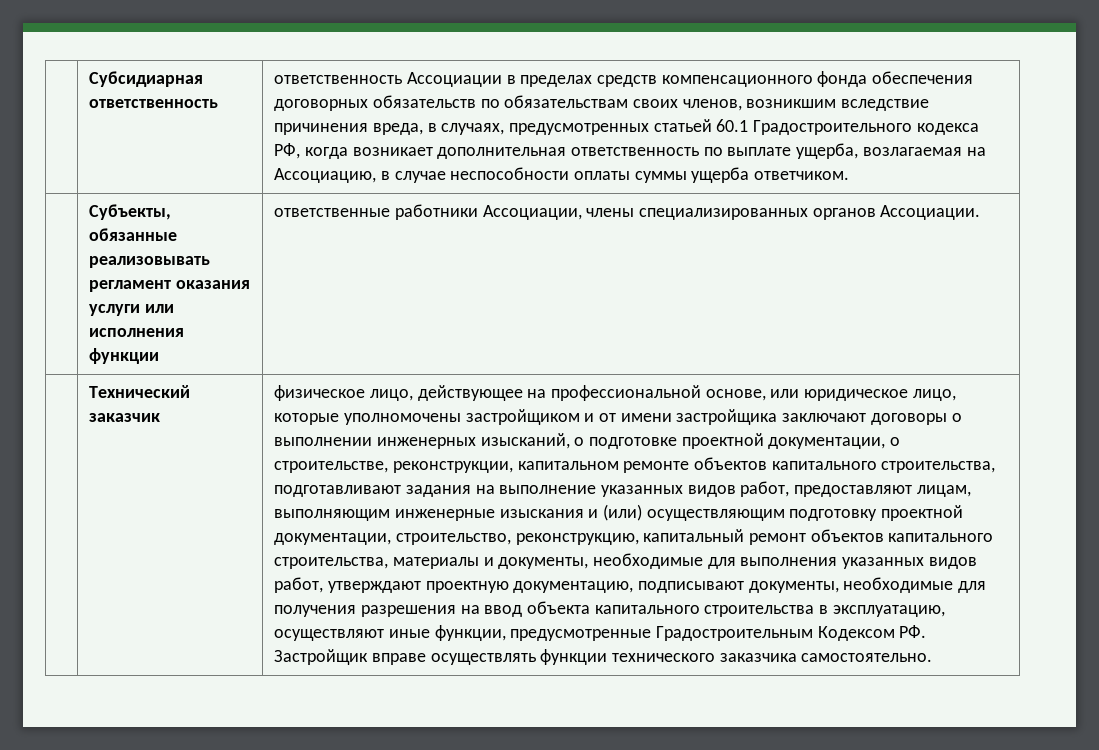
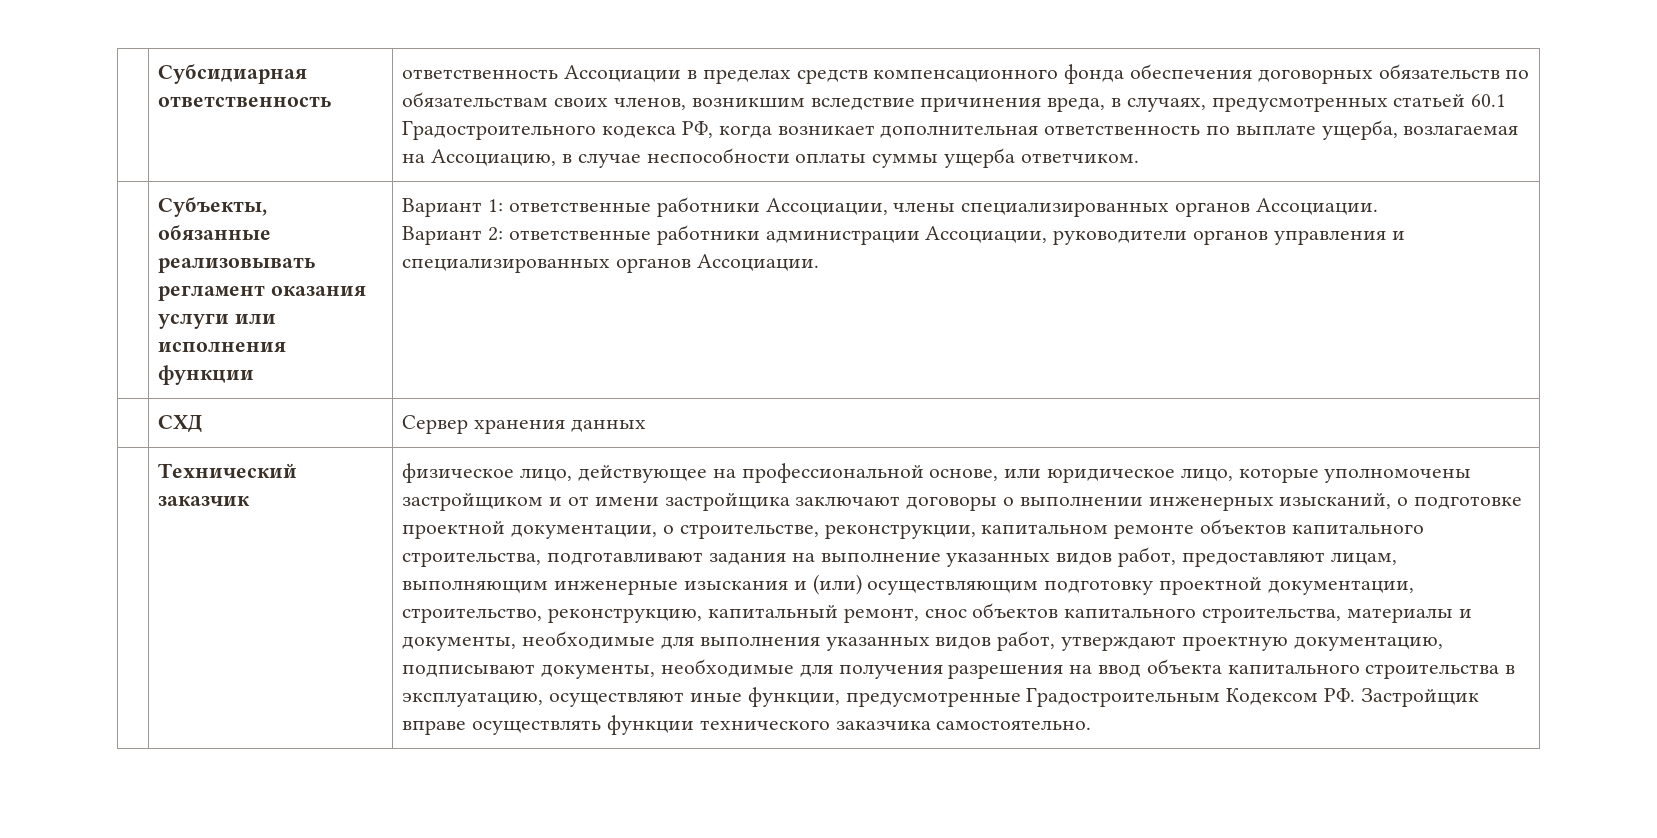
(160, 356) none -> [402,198,504,217] Вариант 1:
(981, 212) none -> [402,225,1405,245] [402,254,819,273] [158,415,203,433] [402,415,646,434] // Вариант 2: ответственные работники администрации Ассоциации, руководители органов управления и специализированных органов Ассоциации. // | СХД | Сервер хранения данных
[748,533,806,545] ремонт -> [843,608,967,623] ремонт, снос

